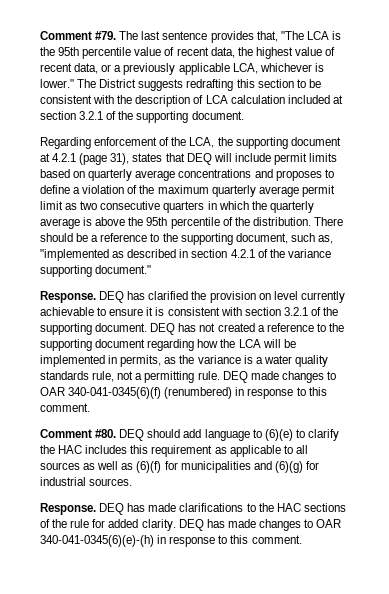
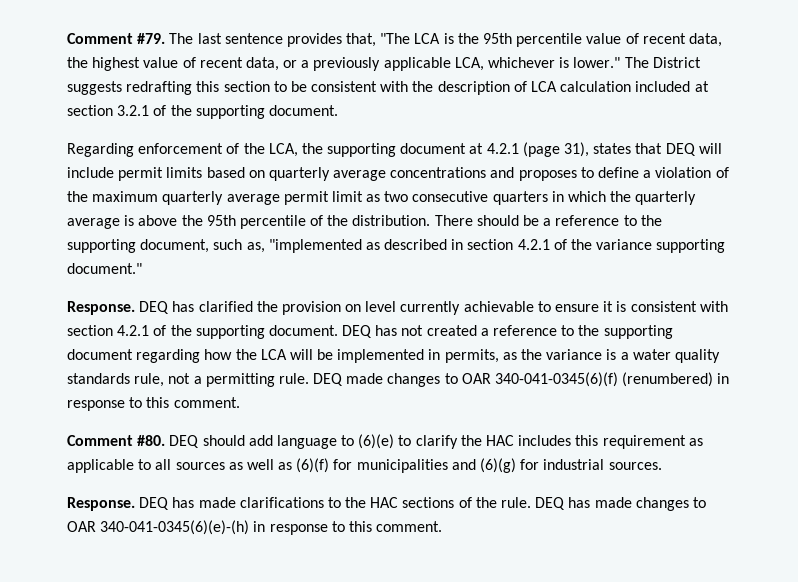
[283,307,308,316] 3.2.1 -> [117,325,150,336] 4.2.1
[70,519,176,531] rule for added clarity. -> [501,497,532,508] rule.

